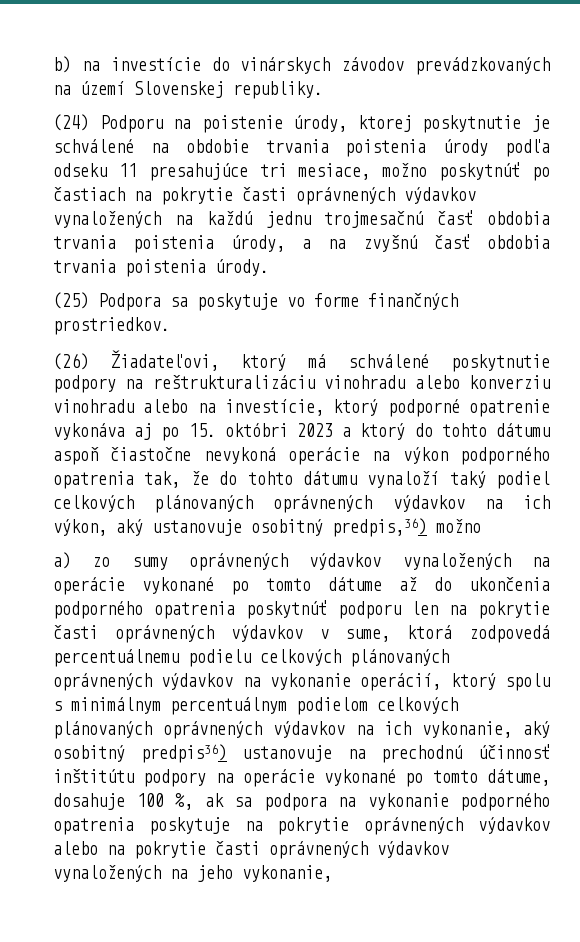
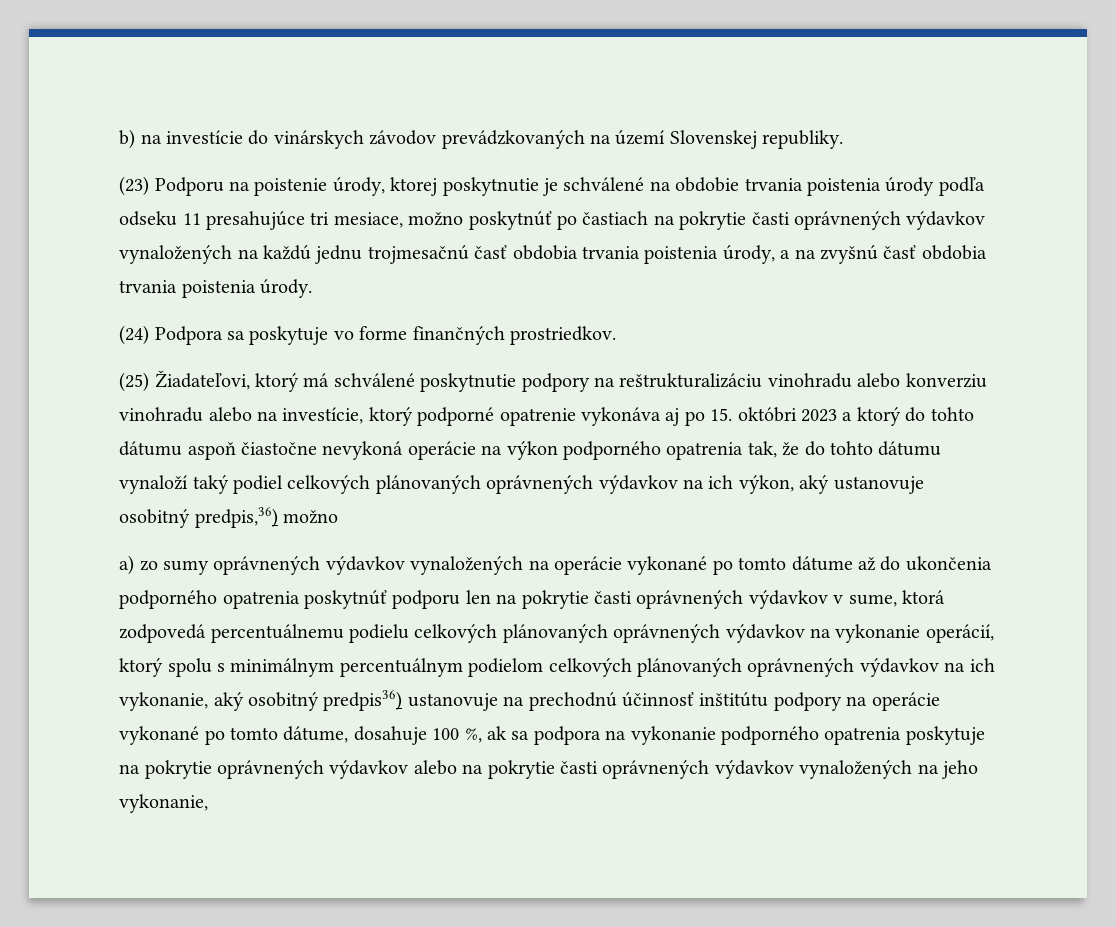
[53,114,90,131] (24) -> [119,176,150,196] (23)
[53,292,90,309] (25) -> [119,325,150,345] (24)
[53,353,90,370] (26) -> [119,372,150,392] (25)

